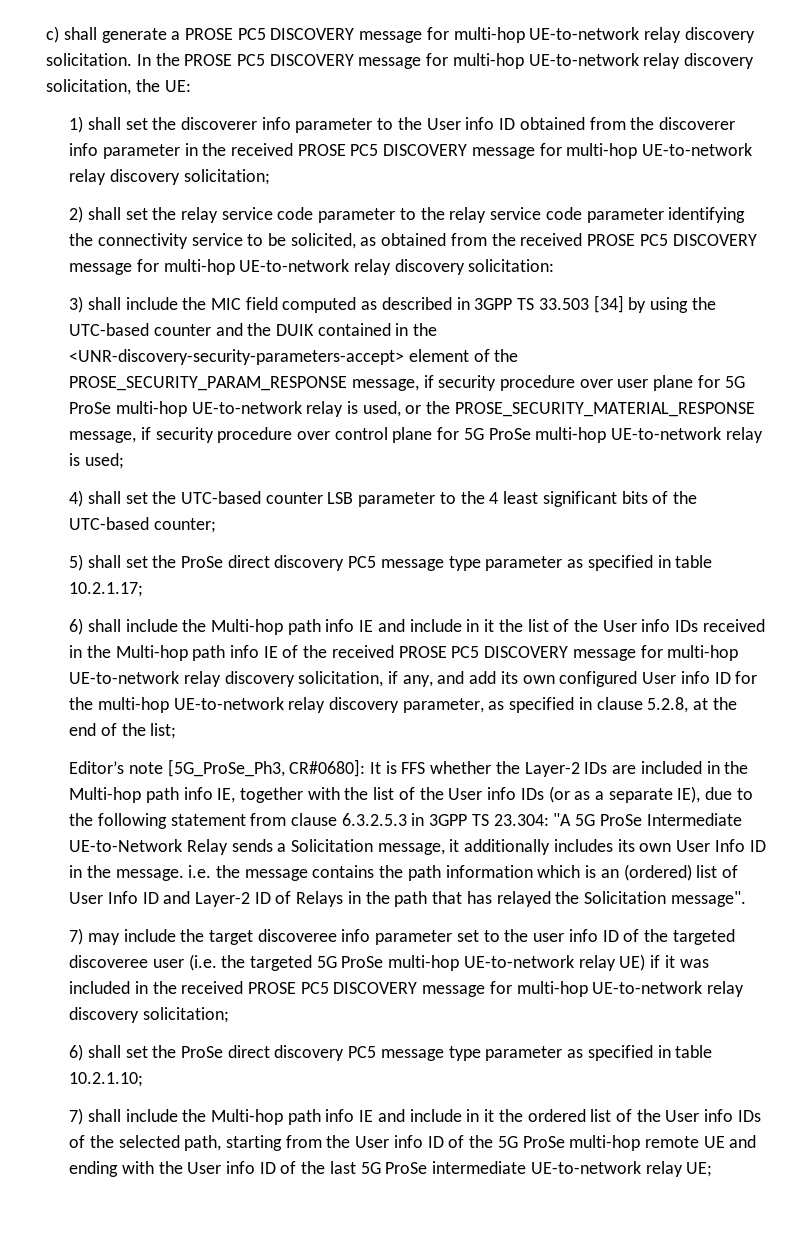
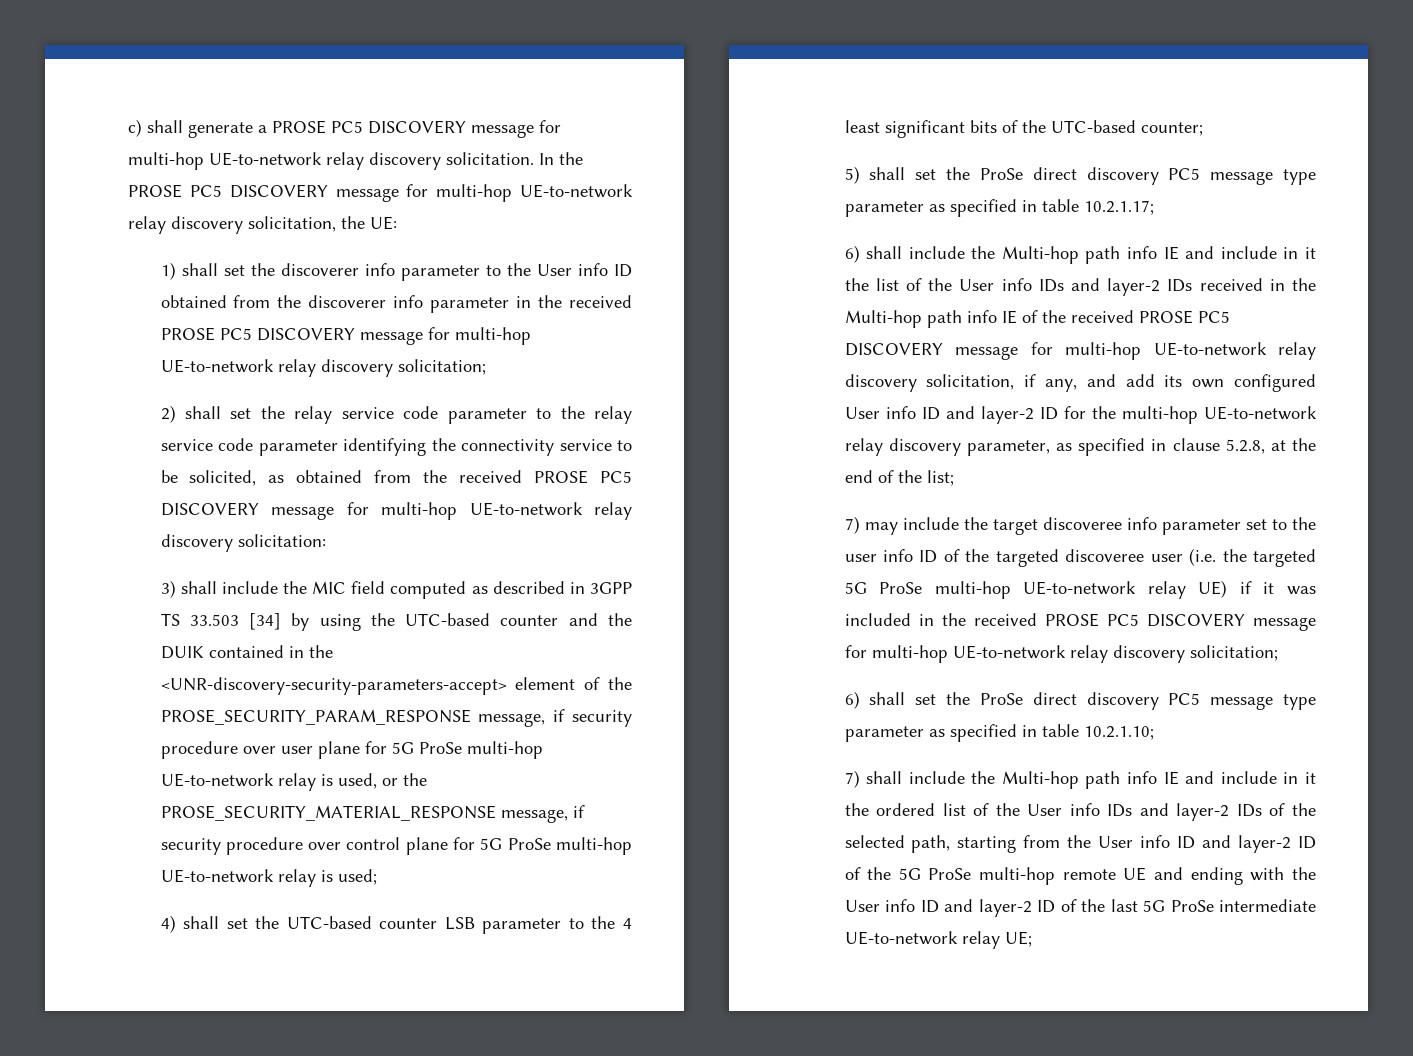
(699, 626) none -> [1070,278,1193,296] and layer-2 IDs
(731, 678) none -> [945,406,1058,424] and layer-2 ID
[69,759,749,777] [69,786,753,803] [69,813,742,829] [69,839,766,855] [69,864,739,881] [69,891,746,907] // Editor’s note [5G_ProSe_Ph3, CR#0680]: It is FFS whether the Layer-2 IDs are included in the Multi-hop path info IE, together with the list of the User info IDs (or as a separate IE), due to the following statement from clause 6.3.2.5.3 in 3GPP TS 23.304: "A 5G ProSe Intermediate UE-to-Network Relay sends a Solicitation message, it additionally includes its own User Info ID in the message. i.e. the message contains the path information which is an (ordered) list of User Info ID and Layer-2 ID of Relays in the path that has relayed the Solicitation message". -> (954, 478) none
(761, 1116) none -> [1139,803,1262,821] and layer-2 IDs
(444, 1142) none -> [1202,835,1316,853] and layer-2 ID
(276, 1168) none -> [944,899,1056,917] and layer-2 ID

